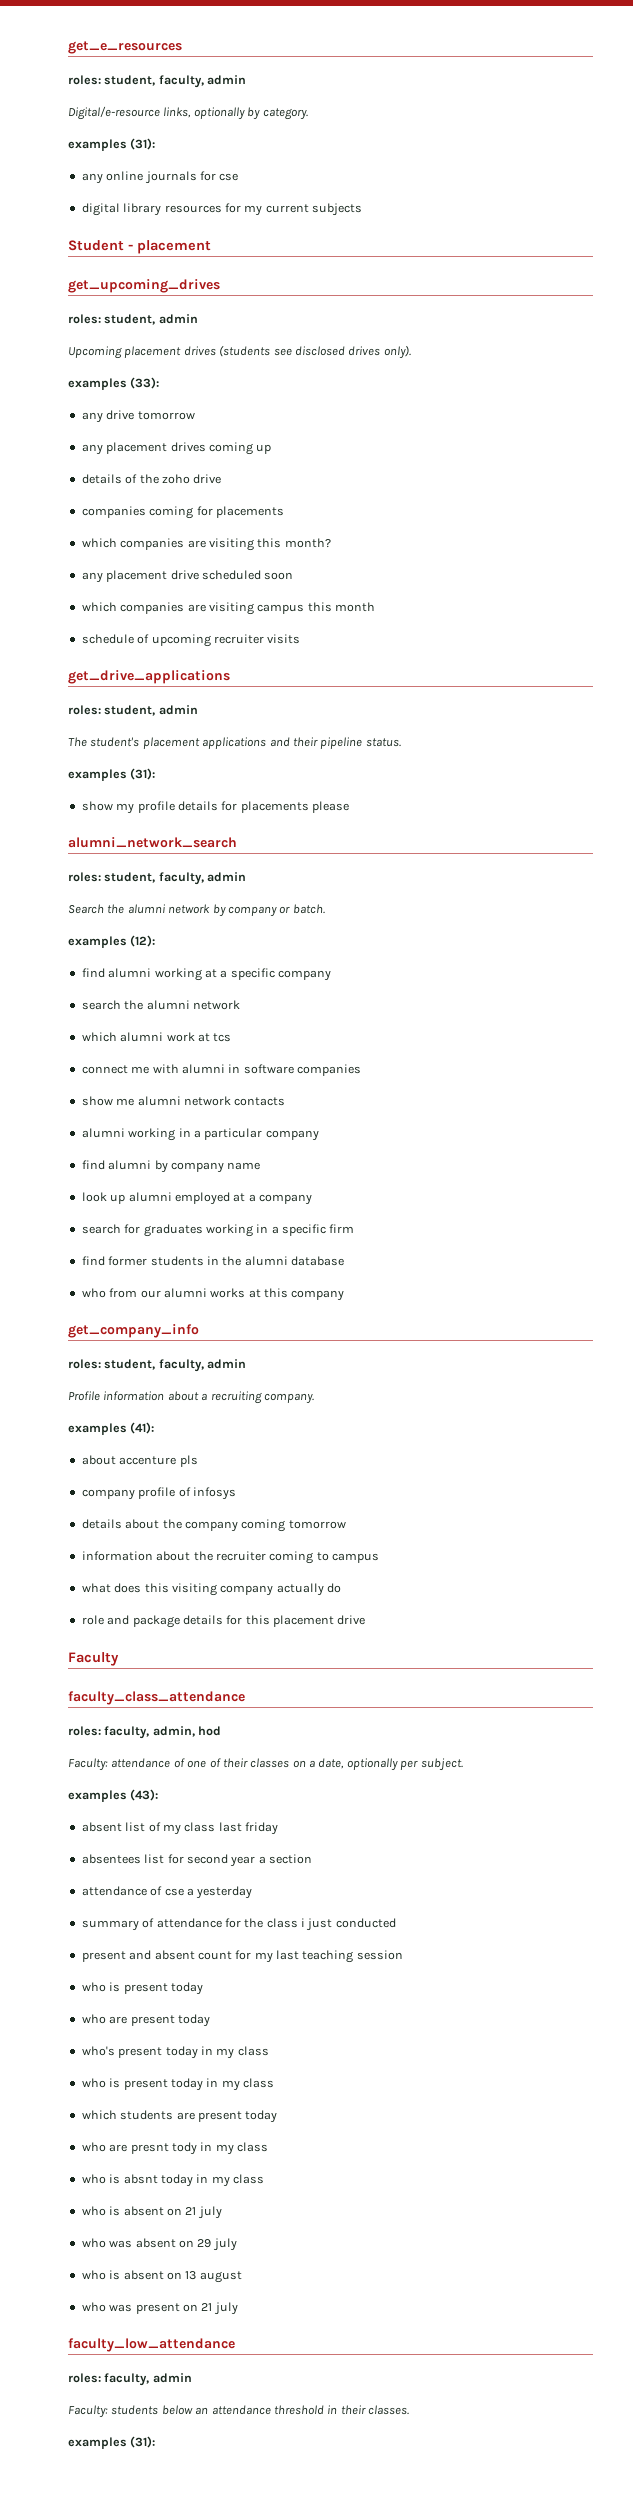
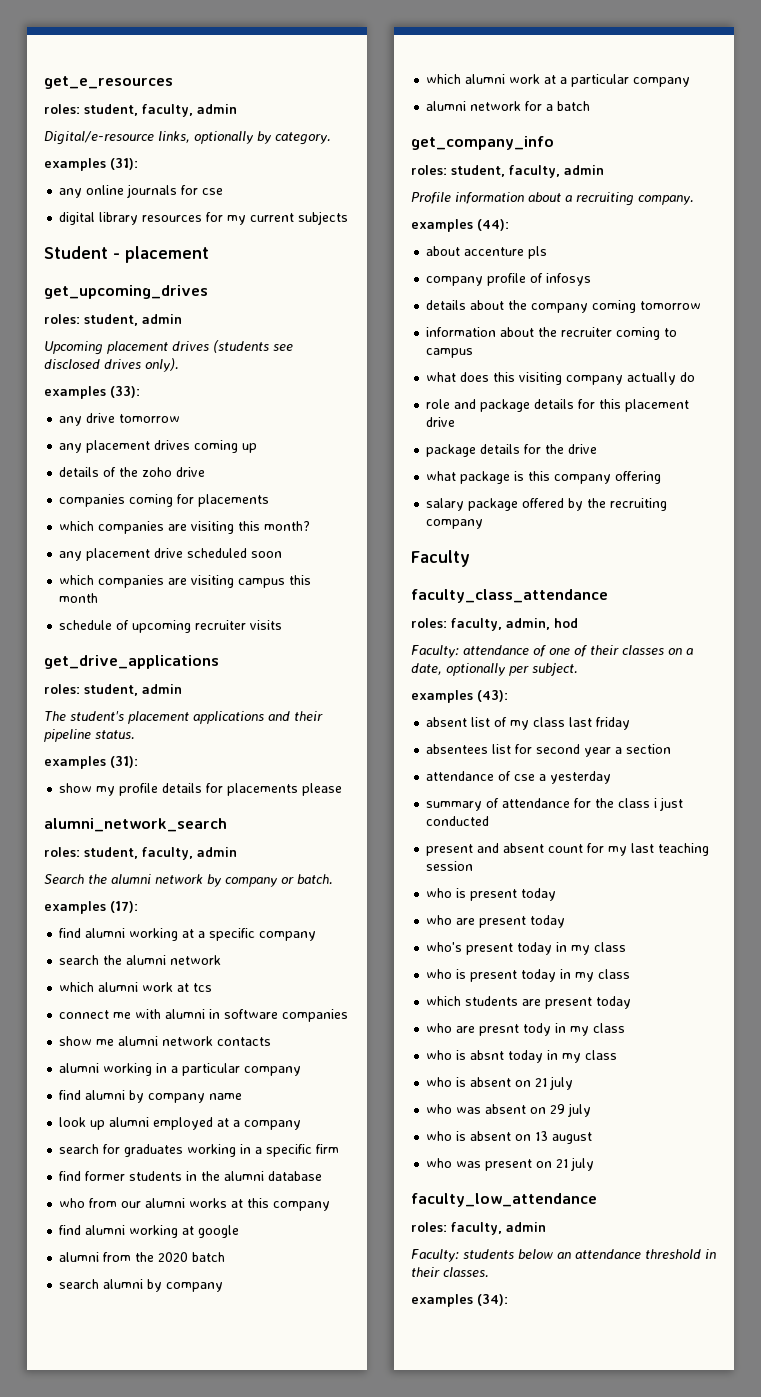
[130,935,156,947] (12): -> [110,901,138,913] (17):
(345, 1295) none -> [59,1225,240,1238] [59,1252,226,1262] [59,1279,224,1292] [426,74,691,87] [426,101,591,111] // find alumni working at google // alumni from the 2020 batch // search alumni by company // which alumni work at a particular company // alumni network for a batch
[130,1422,155,1434] (41): -> [477,219,509,231] (44):
(366, 1620) none -> [426,444,598,457] [426,471,662,484] [426,498,668,511] [426,519,484,529] // package details for the drive // what package is this company offering // salary package offered by the recruiting company
[130,2436,156,2448] (31): -> [477,1294,508,1306] (34):

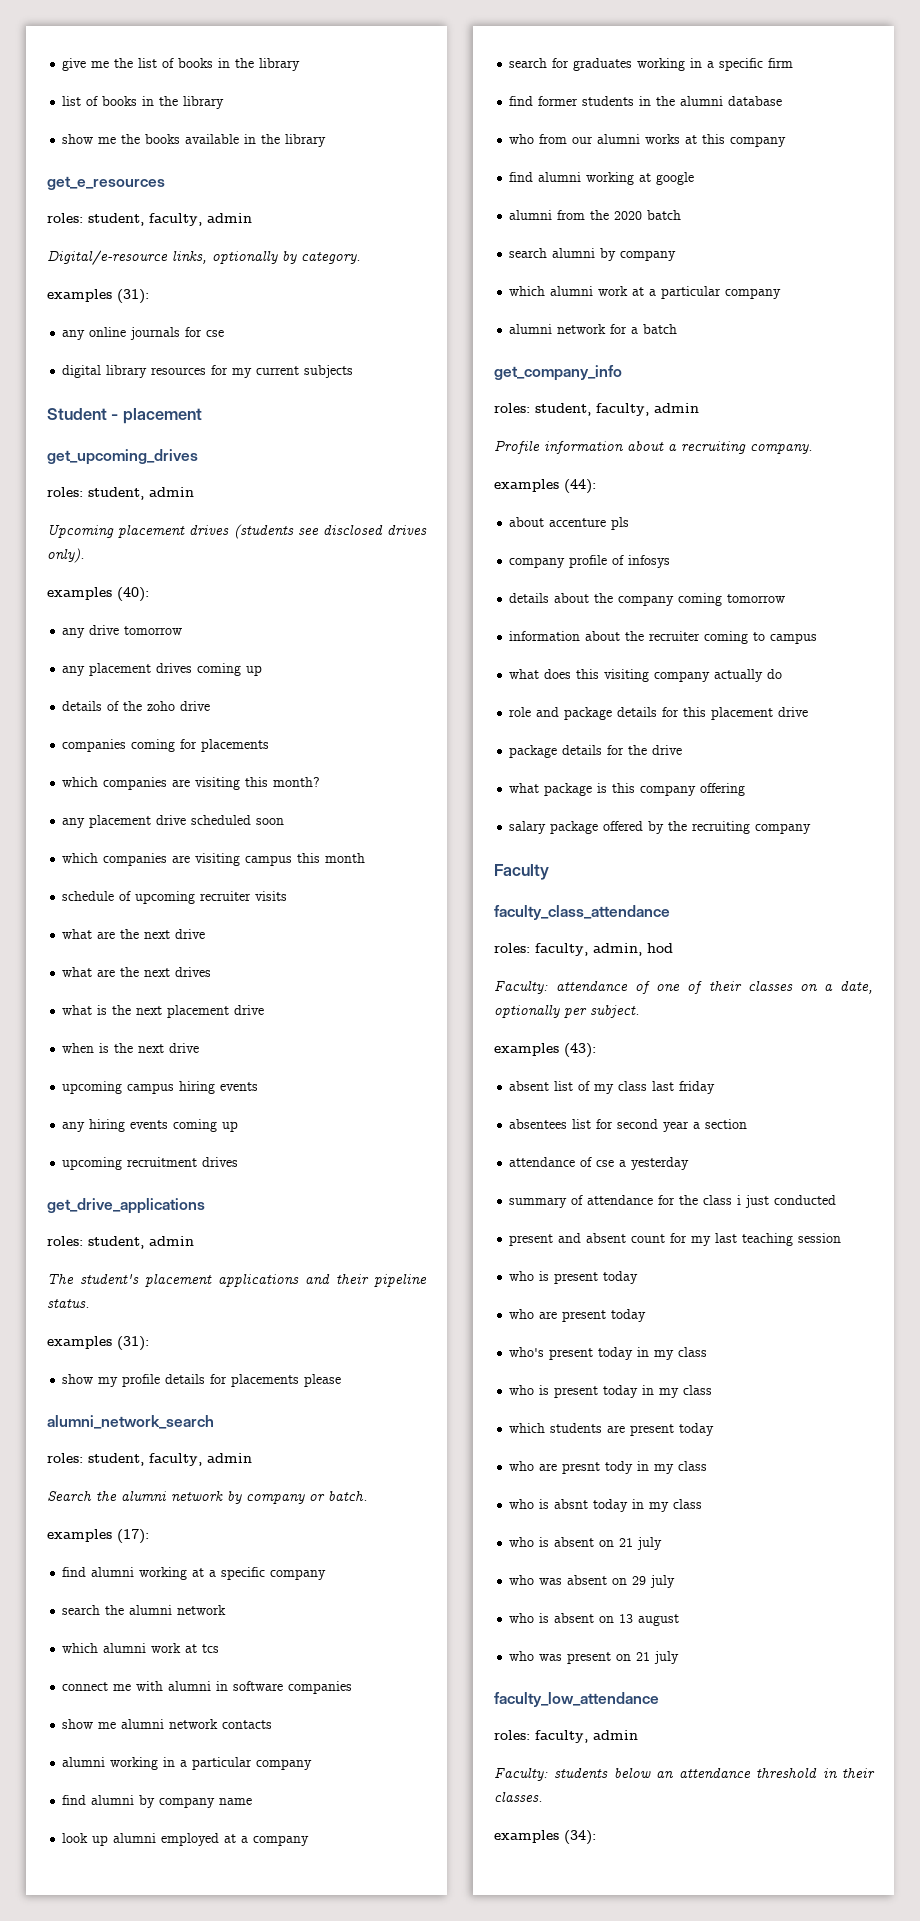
(44, 82) none -> [62,58,301,71] [62,96,225,109] [62,134,327,147] give me the list of books in the library // list of books in the library // show me the books available in the library //
[110,386,140,398] (33): -> [117,587,149,602] (40):
(283, 625) none -> [62,929,206,939] [62,967,212,977] [62,1005,265,1018] [62,1043,200,1053] [62,1081,259,1094] [62,1119,239,1132] [62,1157,239,1170] // what are the next drive // what are the next drives // what is the next placement drive // when is the next drive // upcoming campus hiring events // any hiring events coming up // upcoming recruitment drives

